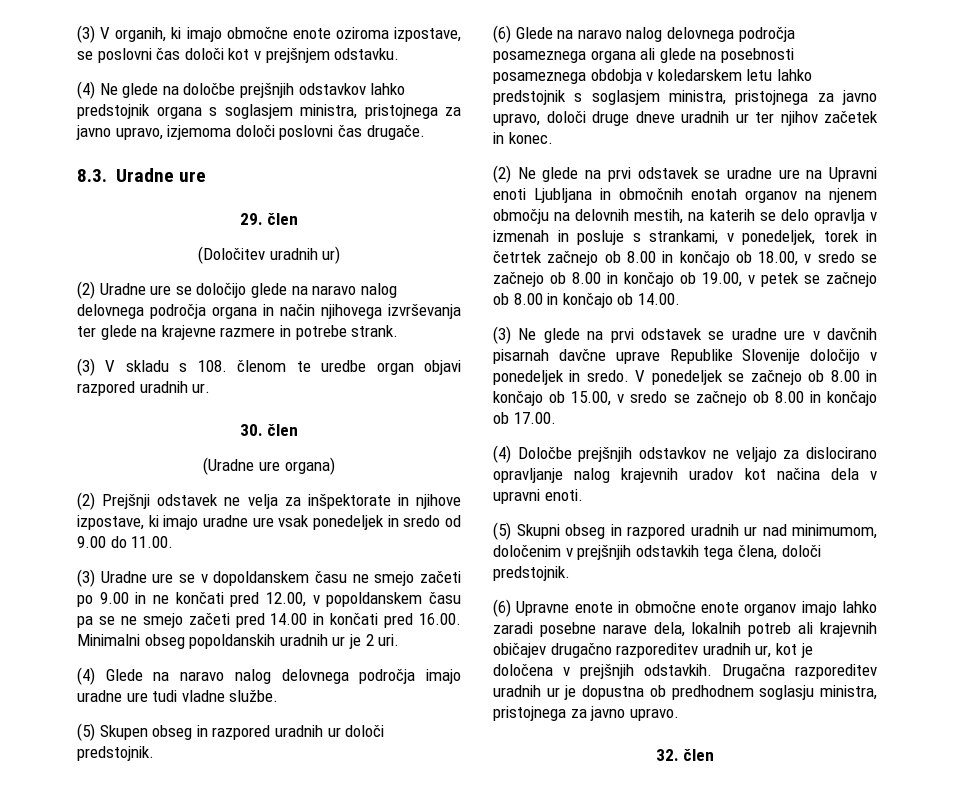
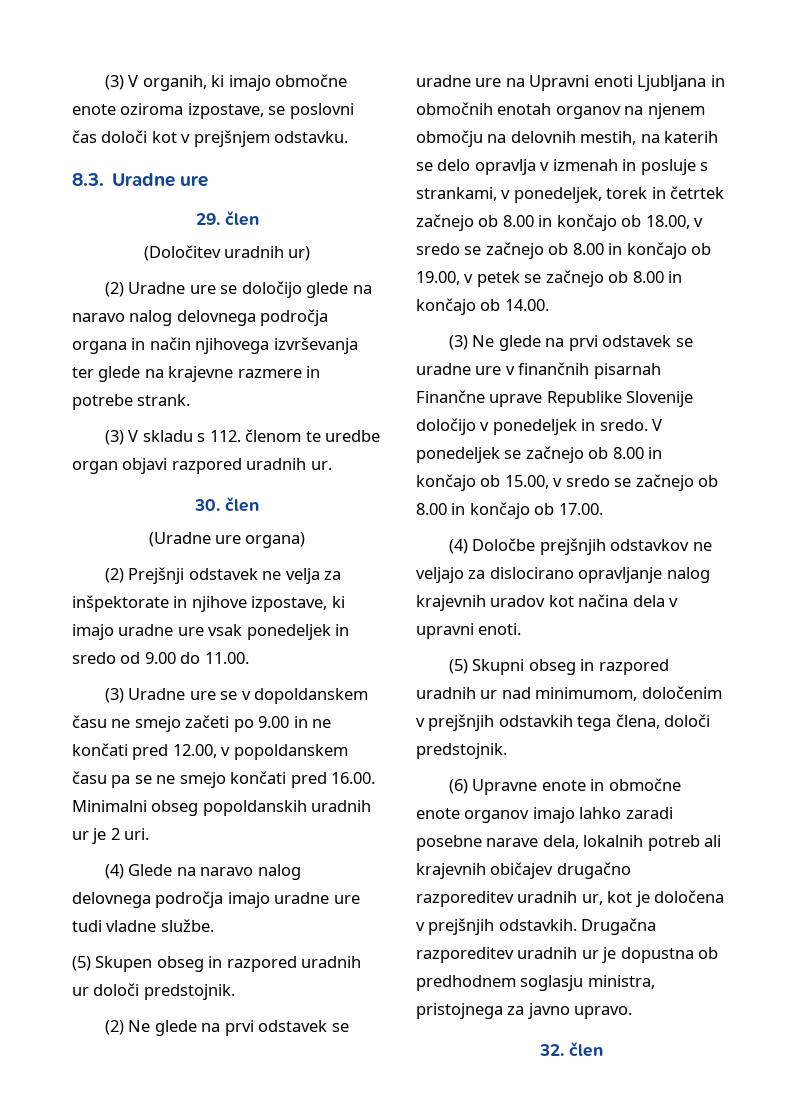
[77,81,406,99] [77,104,461,119] [76,125,425,140] // (4) Ne glede na določbe prejšnjih odstavkov lahko predstojnik organa s soglasjem ministra, pristojnega za javno upravo, izjemoma določi poslovni čas drugače. -> (349, 137) none
[197,360,227,372] 108. -> [209,430,241,442] 112.
[188,613,325,628] začeti pred 14.00 in -> (226, 780) none
[493,25,795,43] [493,48,794,63] [493,69,812,84] [493,90,877,105] [493,111,878,126] [493,132,553,144] // (6) Glede na naravo nalog delovnega področja posameznega organa ali glede na posebnosti posameznega obdobja v koledarskem letu lahko predstojnik s soglasjem ministra, pristojnega za javno upravo, določi druge dneve uradnih ur ter njihov začetek in konec. -> (235, 992) none
[826,328,877,340] [493,349,606,364] davčnih pisarnah davčne -> [518,362,661,379] [416,390,485,403] finančnih pisarnah Finančne

